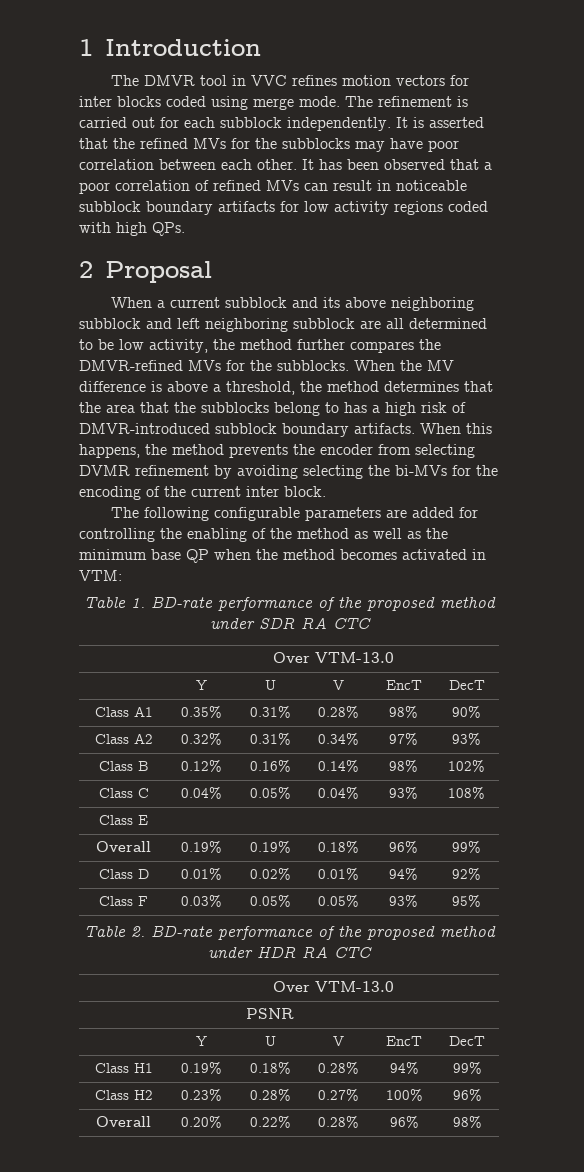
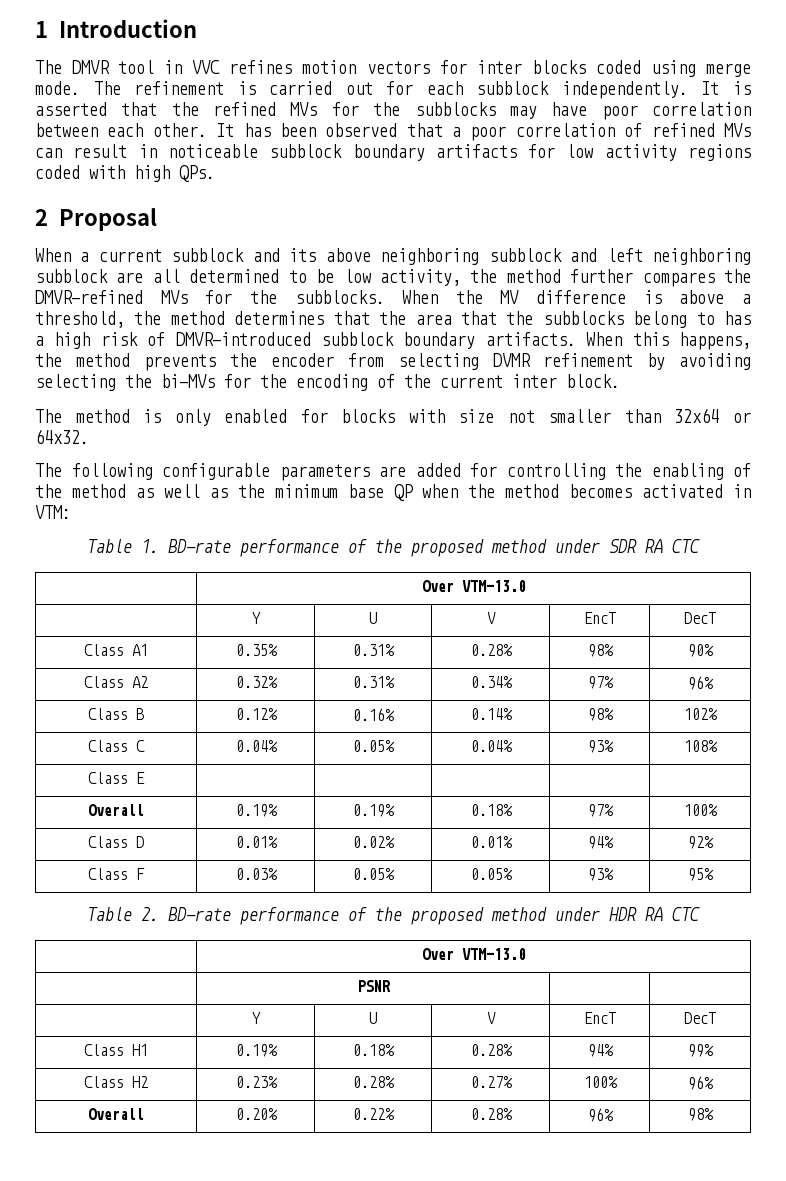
(326, 491) none -> [35,408,751,426] [35,429,89,444] // The method is only enabled for blocks with size not smaller than 32x64 or 64x32.
[452,732,481,745] 93% -> [688,676,714,690] 96%
[389,840,418,853] [452,840,481,853] 96% | 99% -> [587,804,614,817] [684,804,718,816] 97% | 100%

